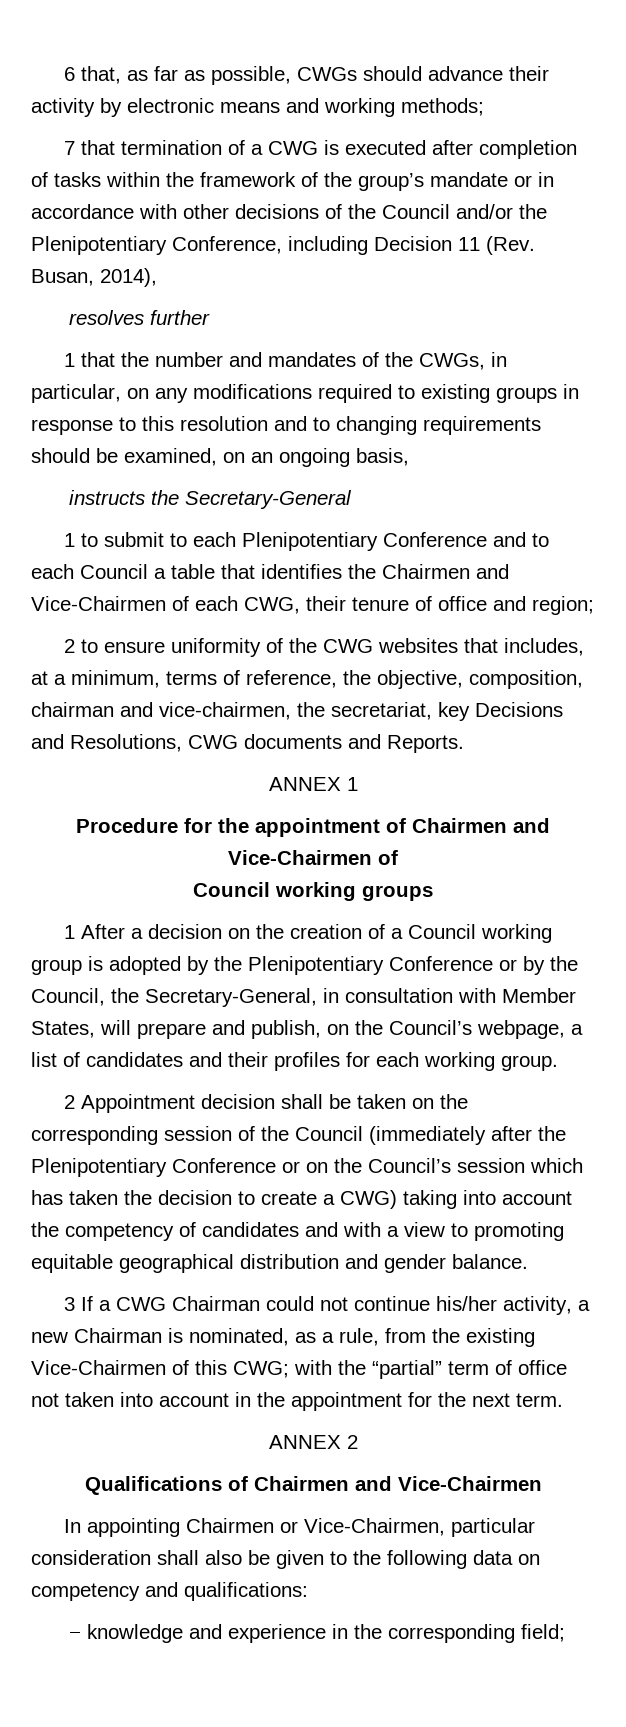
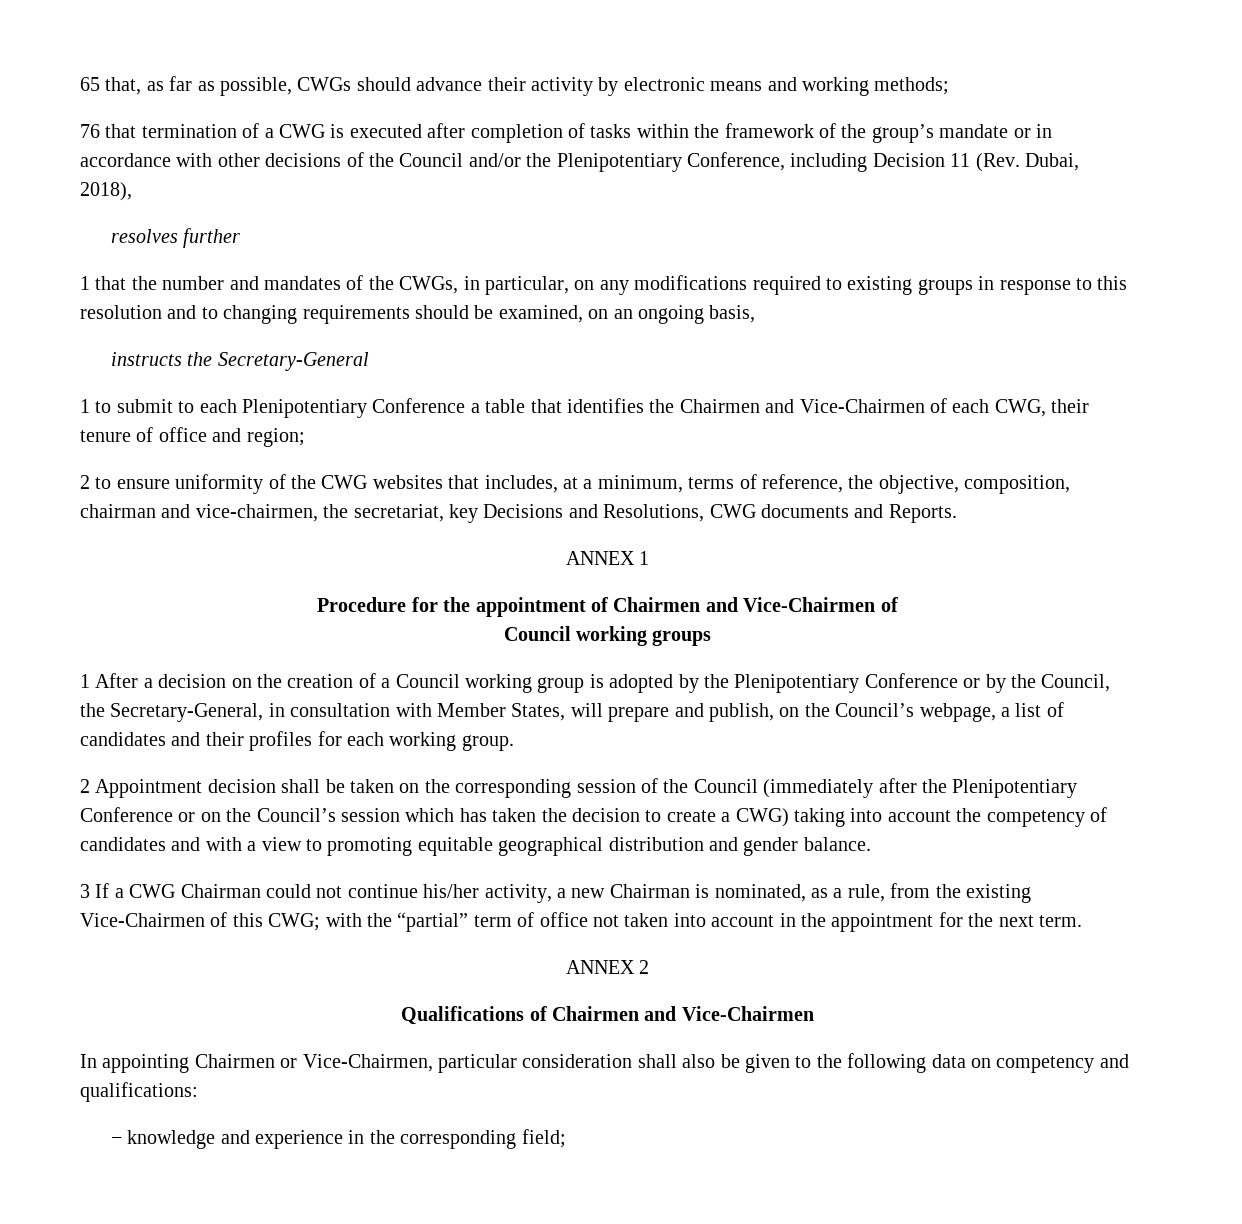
[64,67,76,81] 6 -> [80,77,100,91] 65
[64,141,76,155] 7 -> [80,124,100,138] 76
[31,268,157,287] Busan, 2014), -> [1024,153,1079,171] [80,182,132,201] Dubai, 2018),
[493,532,550,547] [31,564,148,579] and to each Council -> (466, 405) none

